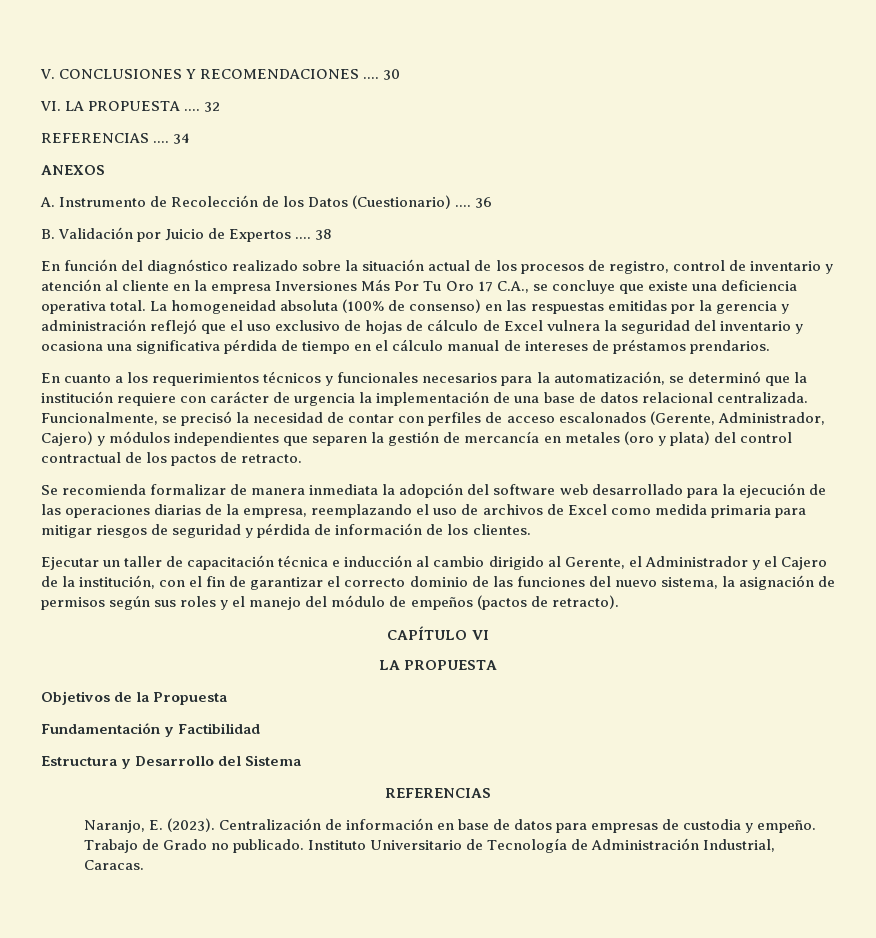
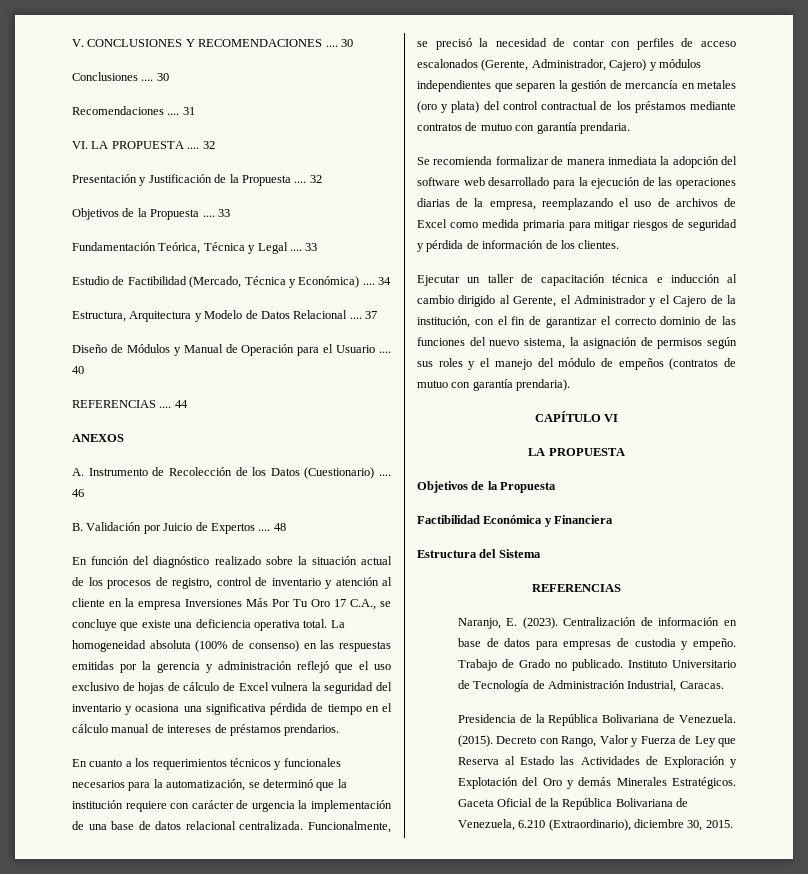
(401, 74) none -> [72,72,169,81] [72,106,195,115] // Conclusiones .... 30 // Recomendaciones .... 31
(221, 107) none -> [72,174,322,186] [72,208,230,220] [72,242,318,254] [72,276,391,288] [72,310,377,322] [72,344,391,356] [72,366,84,374] // Presentación y Justificación de la Propuesta .... 32 // Objetivos de la Propuesta .... 33 // Fundamentación Teórica, Técnica y Legal .... 33 // Estudio de Factibilidad (Mercado, Técnica y Económica) .... 34 // Estructura, Arquitectura y Modelo de Datos Relacional .... 37 // Diseño de Módulos y Manual de Operación para el Usuario .... 40
[173,133,191,144] 34 -> [174,400,188,408] 44
[475,197,493,208] 36 -> [72,489,84,497] 46
[315,229,333,240] 38 -> [273,523,286,531] 48
[171,452,303,466] pactos de retracto. -> [634,101,736,113] [417,122,630,134] préstamos mediante contratos de mutuo con garantía prendaria.
[476,595,619,610] (pactos de retracto). -> [669,358,736,370] [417,379,571,391] (contratos de mutuo con garantía prendaria).
[41,723,261,737] Fundamentación y Factibilidad -> [417,515,614,527] Factibilidad Económica y Financiera
[121,756,215,769] y Desarrollo -> (477, 554) none
(144, 865) none -> [457,714,736,726] [457,735,736,747] [457,756,737,768] [457,777,736,789] [457,798,689,810] [457,819,733,831] // Presidencia de la República Bolivariana de Venezuela. (2015). Decreto con Rango, Valor y Fuerza de Ley que Reserva al Estado las Actividades de Exploración y Explotación del Oro y demás Minerales Estratégicos. Gaceta Oficial de la República Bolivariana de Venezuela, 6.210 (Extraordinario), diciembre 30, 2015.

